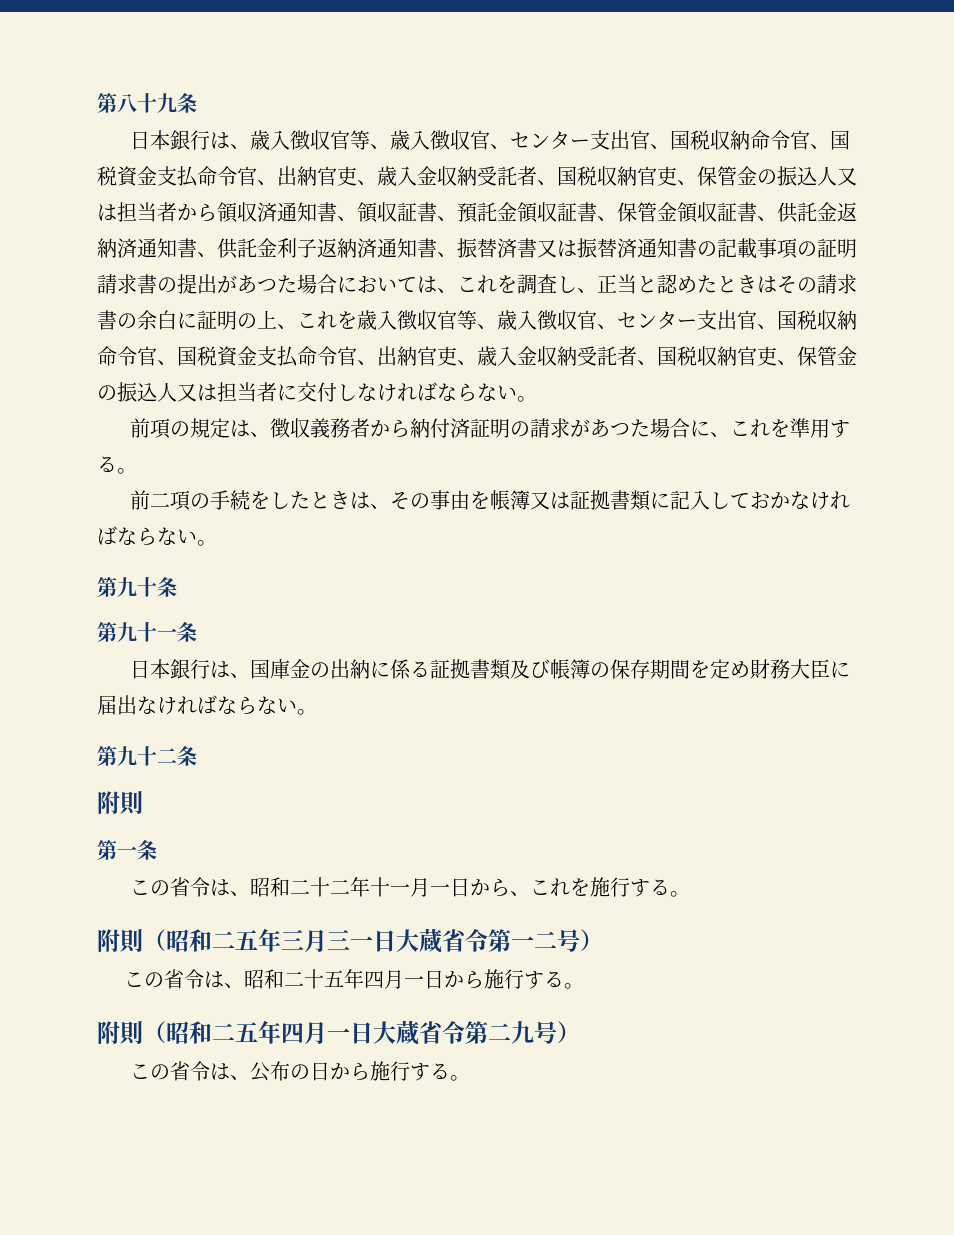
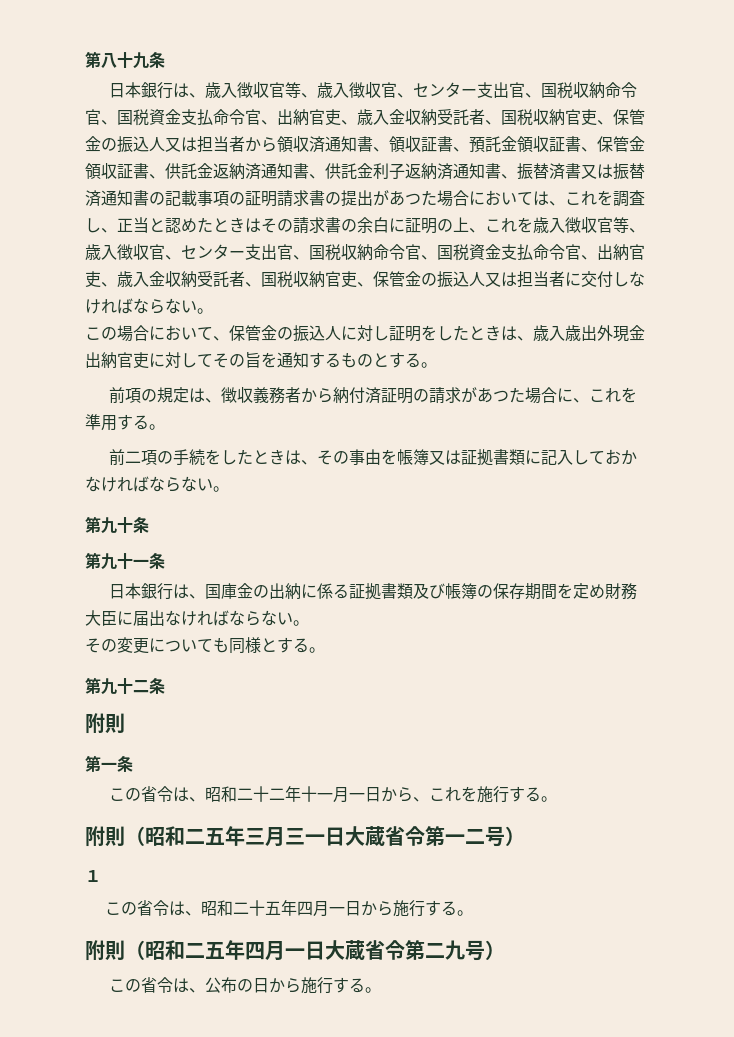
(537, 399) none -> [85,325,645,342] [85,352,437,369] // この場合において、保管金の振込人に対し証明をしたときは、歳入歳出外現金出納官吏に対してその旨を通知するものとする。
(317, 712) none -> [85,637,325,654] // その変更についても同様とする。
(603, 940) none -> [85,870,101,882] // １

